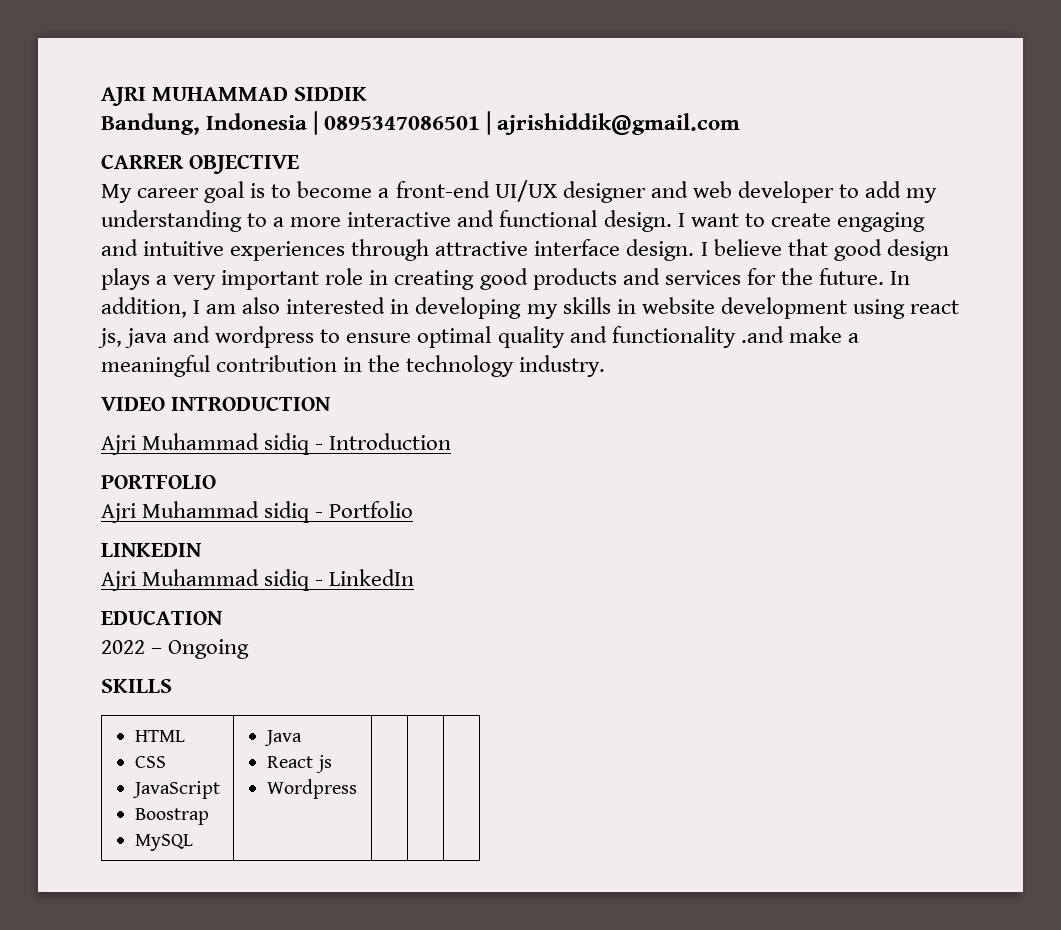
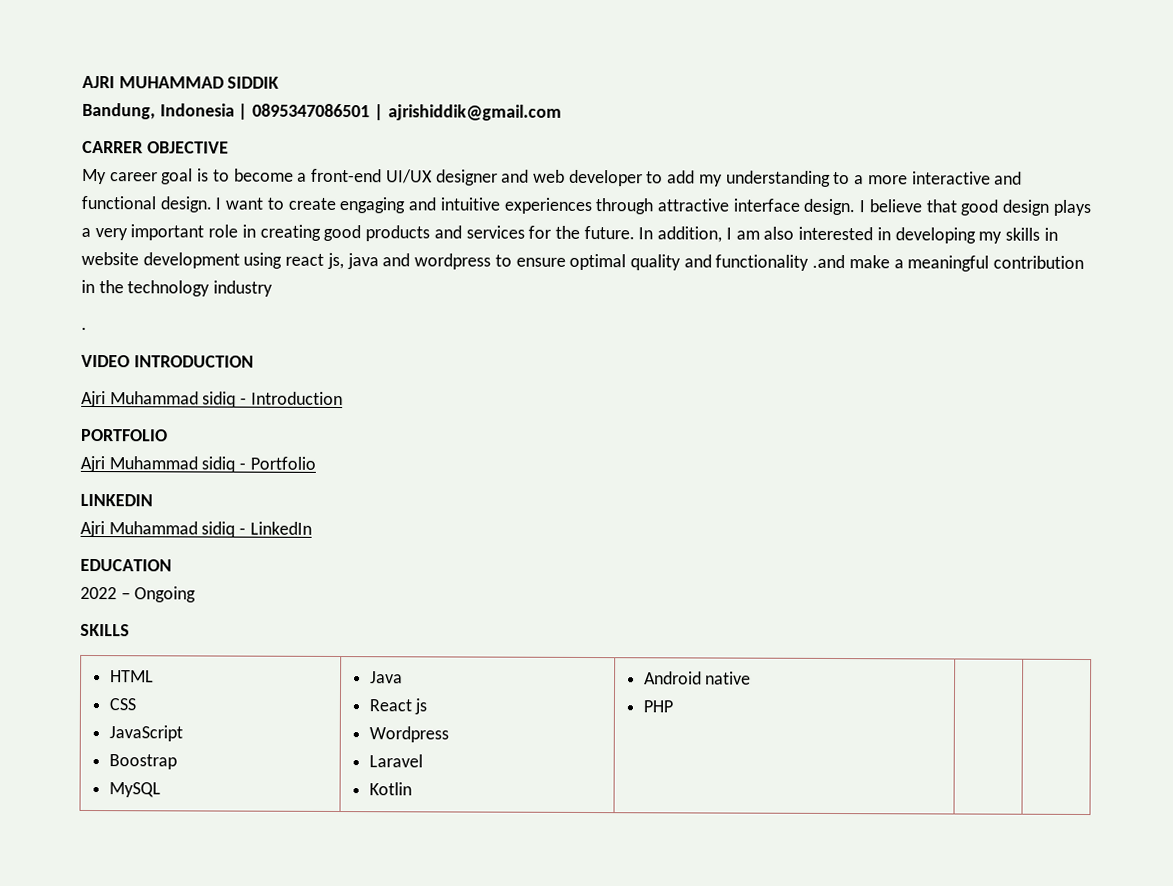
[519,355,606,377] industry. -> [213,280,274,297] [81,326,87,330] industry // .
(358, 789) | -> [368,754,423,768] [368,782,412,796] [643,671,752,685] [642,700,673,713] // Laravel // Kotlin | Android native // PHP

